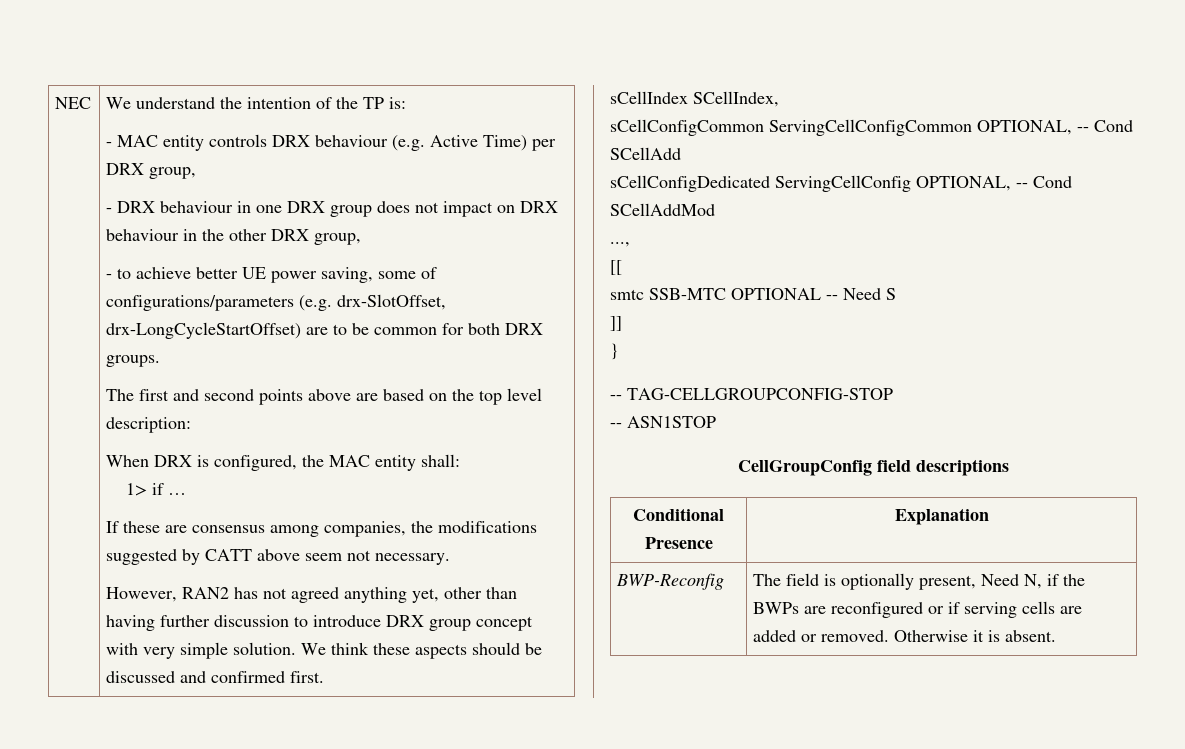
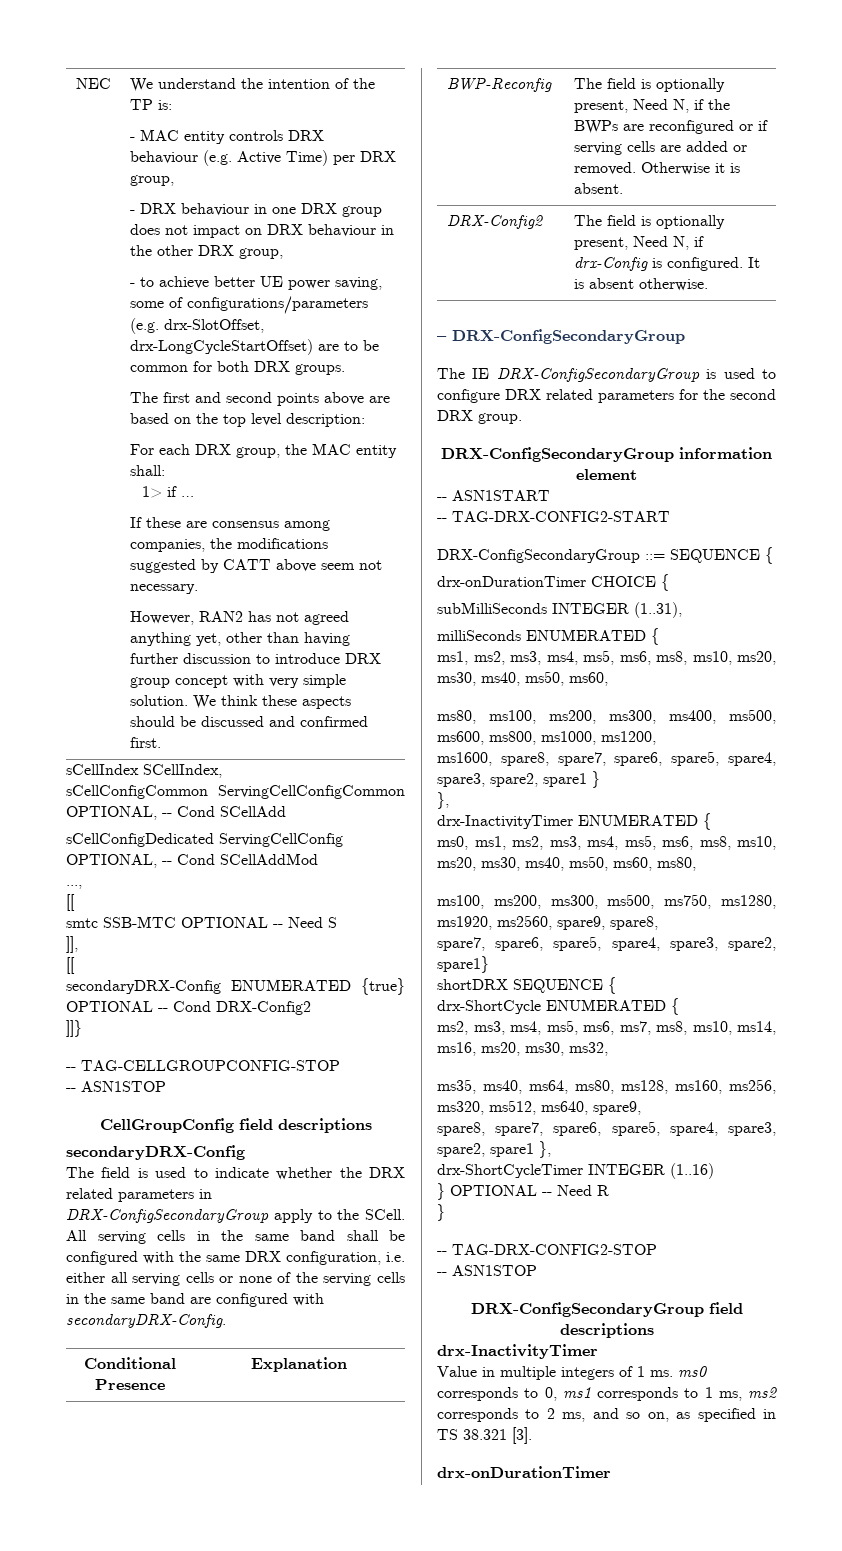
[106,455,298,471] When DRX is configured, -> [129,444,280,458] For each DRX group,
[610,316,622,331] [610,343,619,360] ]] // } -> [66,936,78,953] [66,957,75,974] [66,978,405,995] [66,1001,311,1015] [66,1020,82,1037] ]], // [[ // secondaryDRX-Config ENUMERATED {true} OPTIONAL -- Cond DRX-Config2 // ]]}
(1009, 467) none -> [66,1145,245,1160] [66,1167,405,1180] [66,1188,212,1202] [66,1209,405,1223] [66,1230,405,1244] [66,1251,405,1265] [66,1272,405,1286] [66,1293,324,1307] [66,1314,226,1328] // secondaryDRX-Config // The field is used to indicate whether the DRX related parameters in DRX-ConfigSecondaryGroup apply to the SCell. All serving cells in the same band shall be configured with the same DRX configuration, i.e. either all serving cells or none of the serving cells in the same band are configured with secondaryDRX-Config.
(1057, 636) none -> [446,215,543,229] [573,215,725,229] [573,236,704,250] [573,257,760,271] [573,278,708,291] [437,329,685,344] [437,368,776,382] [437,389,776,403] [437,410,522,424] [441,447,772,462] [576,469,637,480] [437,490,550,501] [437,511,670,522] [437,547,773,564] [437,574,669,591] [437,602,682,618] [437,628,659,645] [437,650,776,665] [437,671,608,686] [437,709,776,724] [437,731,656,745] [437,751,776,766] [437,771,600,788] [437,792,449,809] [437,813,711,830] [437,835,776,850] [437,856,696,871] [437,894,776,909] [437,915,658,930] [437,936,776,951] [437,956,489,973] [437,977,616,994] [437,998,679,1015] [437,1020,776,1035] [437,1042,608,1056] [437,1079,776,1094] [437,1100,641,1115] [437,1121,776,1136] [437,1141,551,1158] [437,1163,714,1179] [437,1183,609,1200] [437,1204,445,1221] [437,1244,657,1255] [437,1265,537,1276] [470,1302,743,1317] [559,1323,654,1338] [437,1344,598,1359] [437,1366,707,1380] [437,1387,777,1401] [437,1408,776,1422] [437,1427,532,1444] [437,1466,611,1478] // DRX-Config2 | The field is optionally present, Need N, if drx-Config is configured. It is absent otherwise. // – DRX-ConfigSecondaryGroup // The IE DRX-ConfigSecondaryGroup is used to configure DRX related parameters for the second DRX group. // DRX-ConfigSecondaryGroup information element // -- ASN1START // -- TAG-DRX-CONFIG2-START // DRX-ConfigSecondaryGroup ::= SEQUENCE { // drx-onDurationTimer CHOICE { // subMilliSeconds INTEGER (1..31), // milliSeconds ENUMERATED { // ms1, ms2, ms3, ms4, ms5, ms6, ms8, ms10, ms20, ms30, ms40, ms50, ms60, // ms80, ms100, ms200, ms300, ms400, ms500, ms600, ms800, ms1000, ms1200, // ms1600, spare8, spare7, spare6, spare5, spare4, spare3, spare2, spare1 } // }, // drx-InactivityTimer ENUMERATED { // ms0, ms1, ms2, ms3, ms4, ms5, ms6, ms8, ms10, ms20, ms30, ms40, ms50, ms60, ms80, // ms100, ms200, ms300, ms500, ms750, ms1280, ms1920, ms2560, spare9, spare8, // spare7, spare6, spare5, spare4, spare3, spare2, spare1} // shortDRX SEQUENCE { // drx-ShortCycle ENUMERATED { // ms2, ms3, ms4, ms5, ms6, ms7, ms8, ms10, ms14, ms16, ms20, ms30, ms32, // ms35, ms40, ms64, ms80, ms128, ms160, ms256, ms320, ms512, ms640, spare9, // spare8, spare7, spare6, spare5, spare4, spare3, spare2, spare1 }, // drx-ShortCycleTimer INTEGER (1..16) // } OPTIONAL -- Need R // } // -- TAG-DRX-CONFIG2-STOP // -- ASN1STOP // DRX-ConfigSecondaryGroup field descriptions // drx-InactivityTimer // Value in multiple integers of 1 ms. ms0 corresponds to 0, ms1 corresponds to 1 ms, ms2 corresponds to 2 ms, and so on, as specified in TS 38.321 [3]. // drx-onDurationTimer

